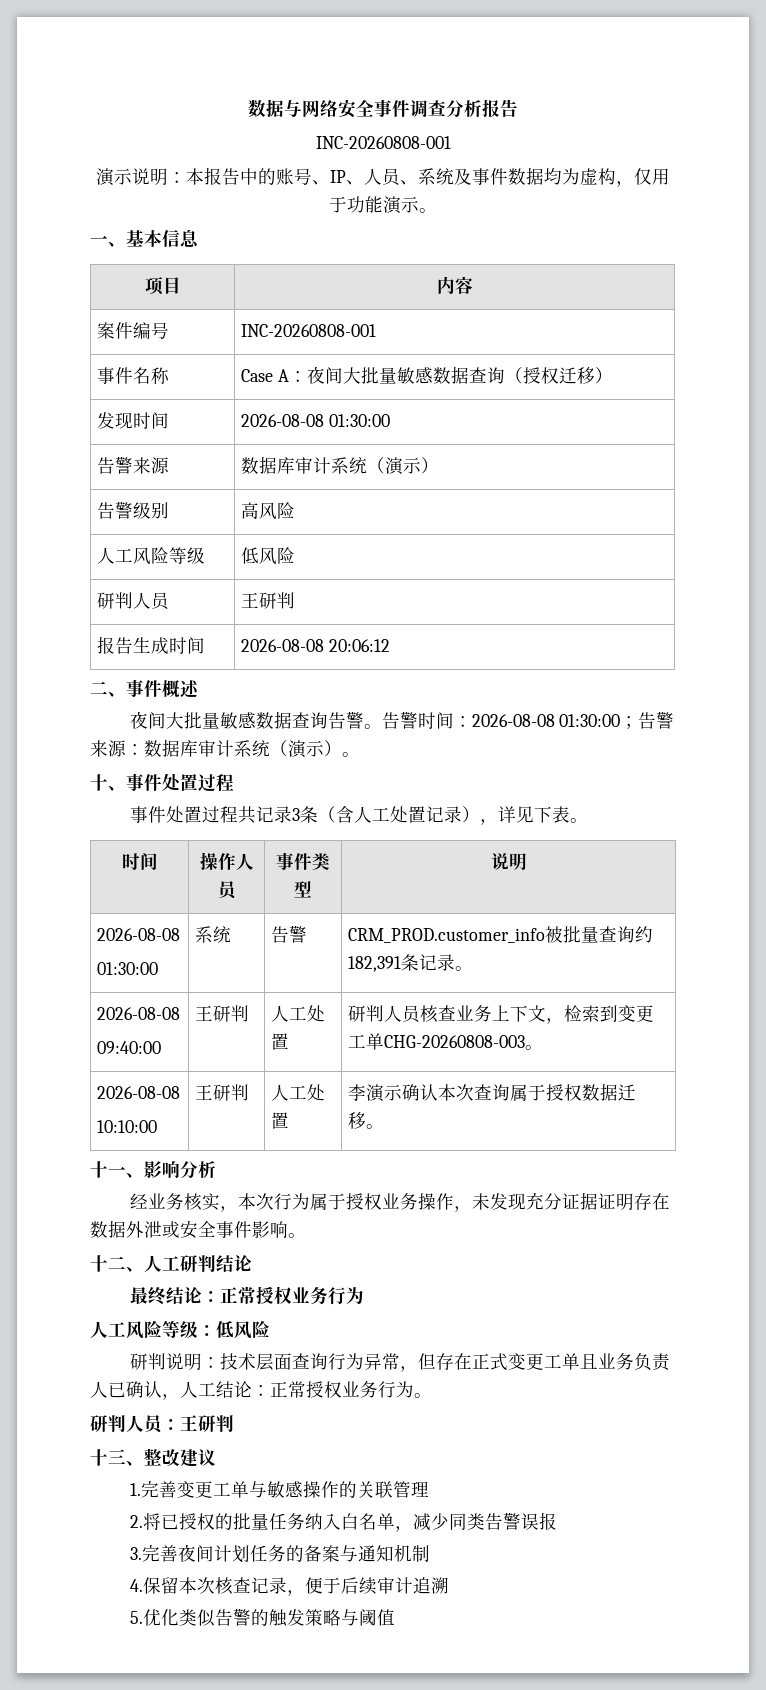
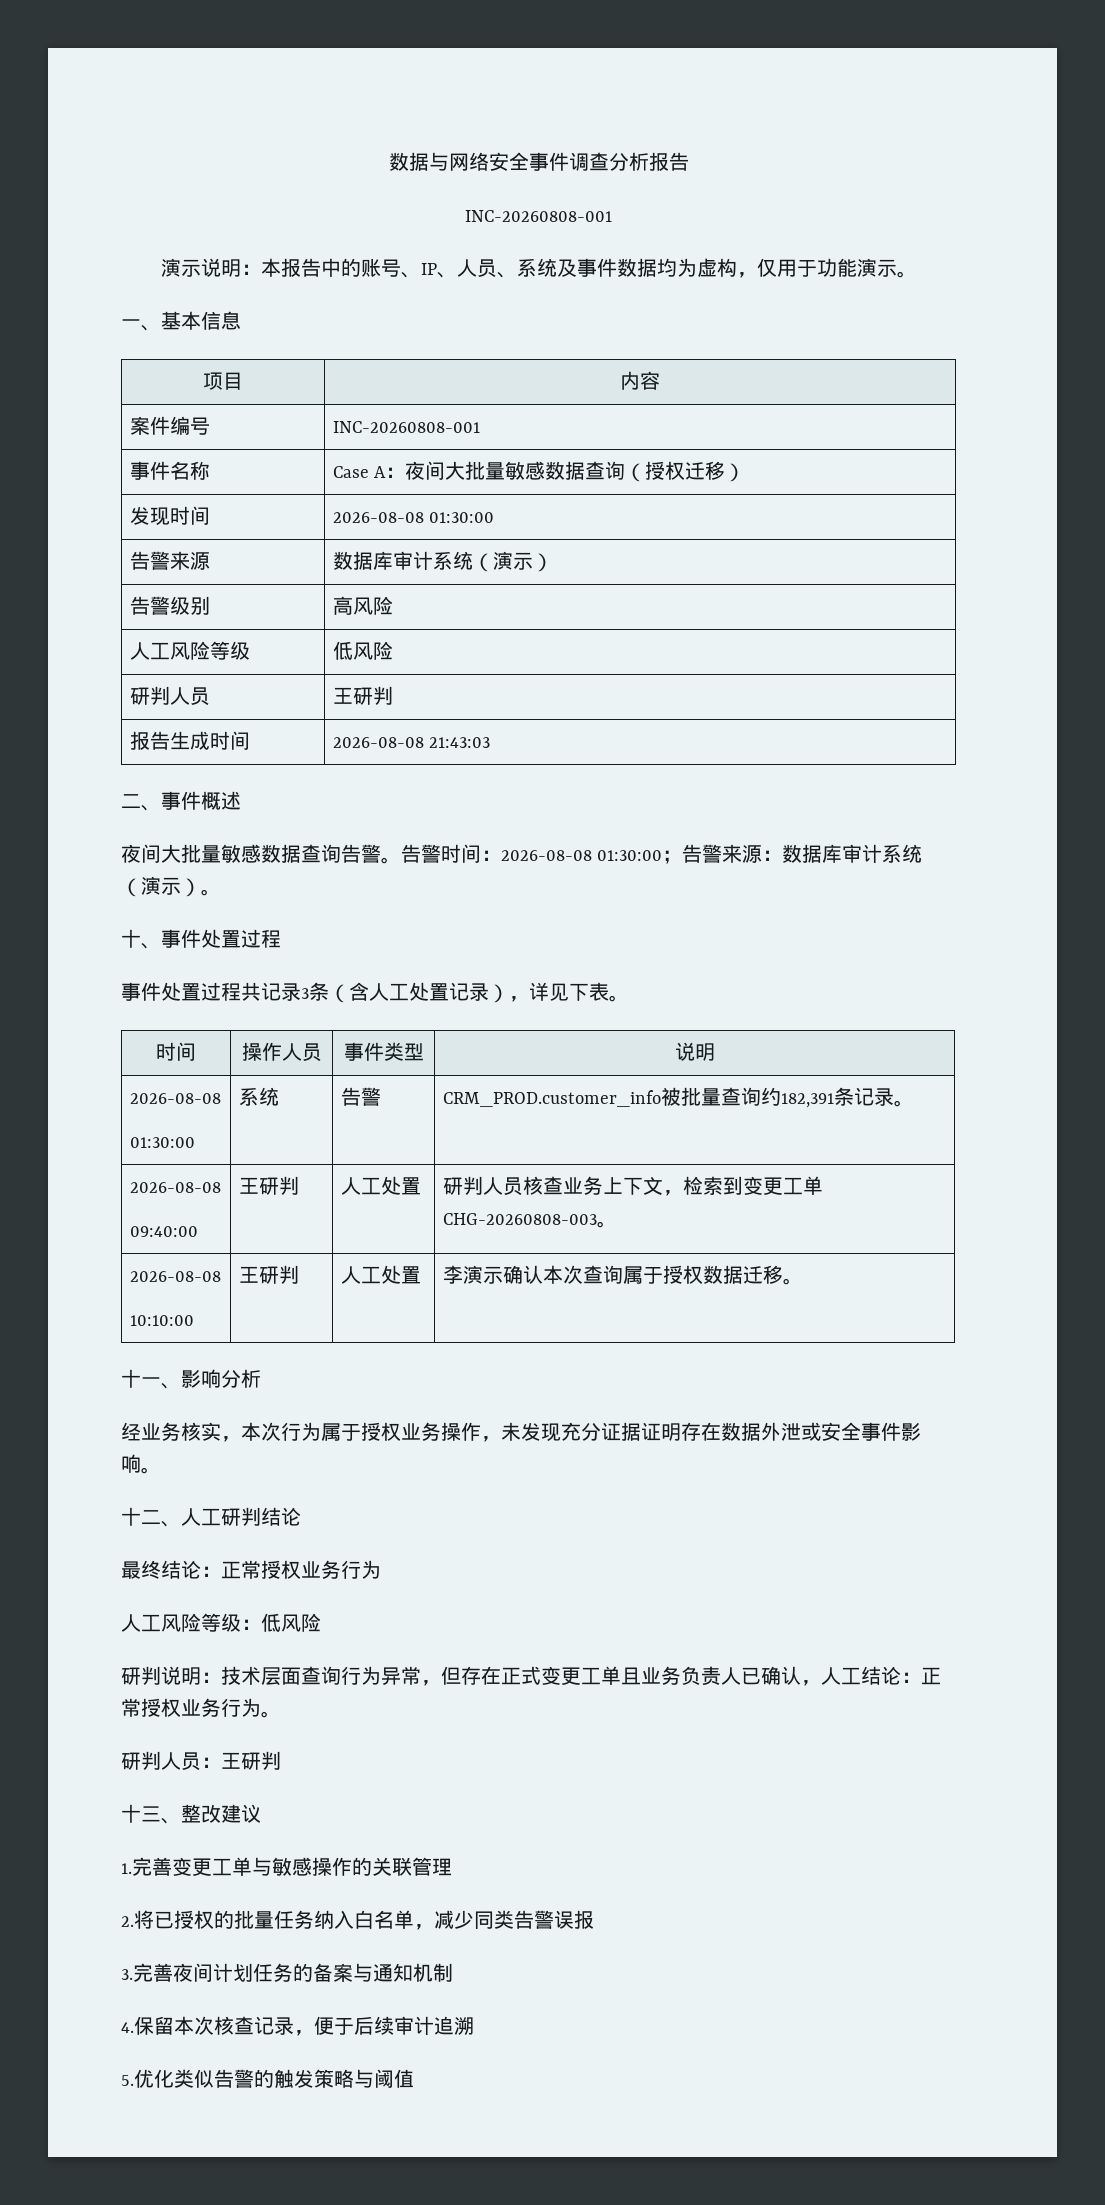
[328,639,390,652] 20:06:12 -> [429,737,491,748] 21:43:03

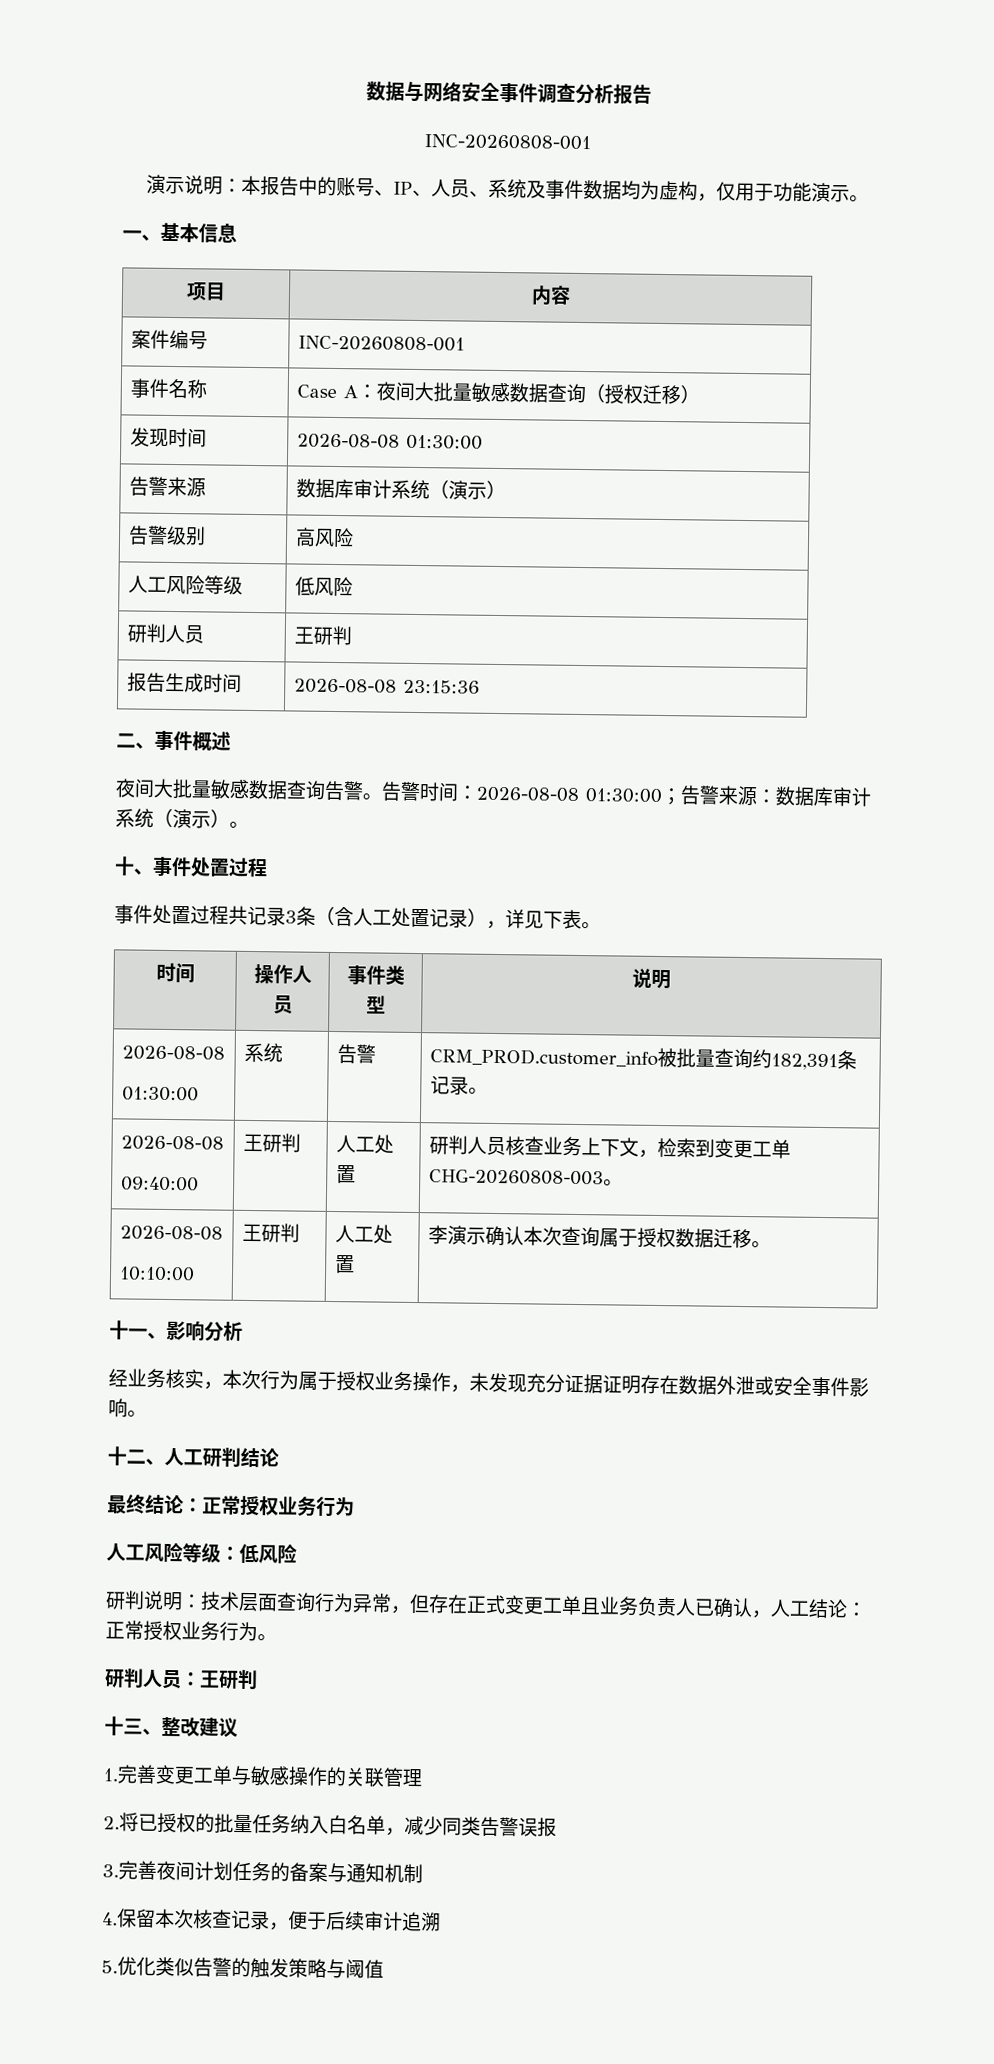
[429,737,491,748] 21:43:03 -> [402,679,480,694] 23:15:36

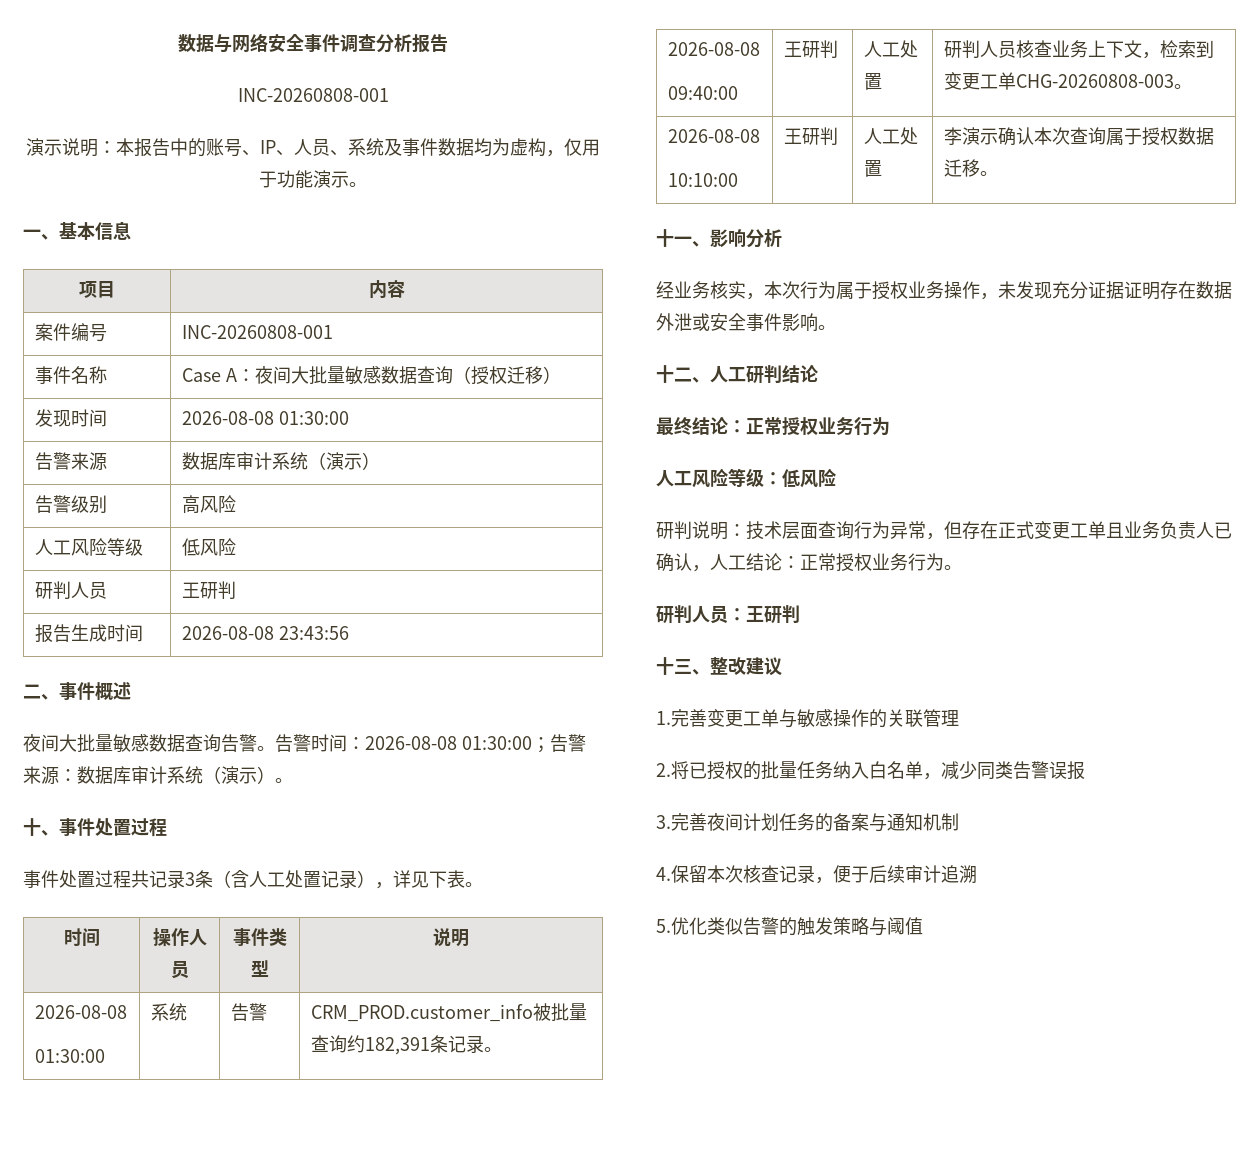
[402,679,480,694] 23:15:36 -> [278,626,349,640] 23:43:56

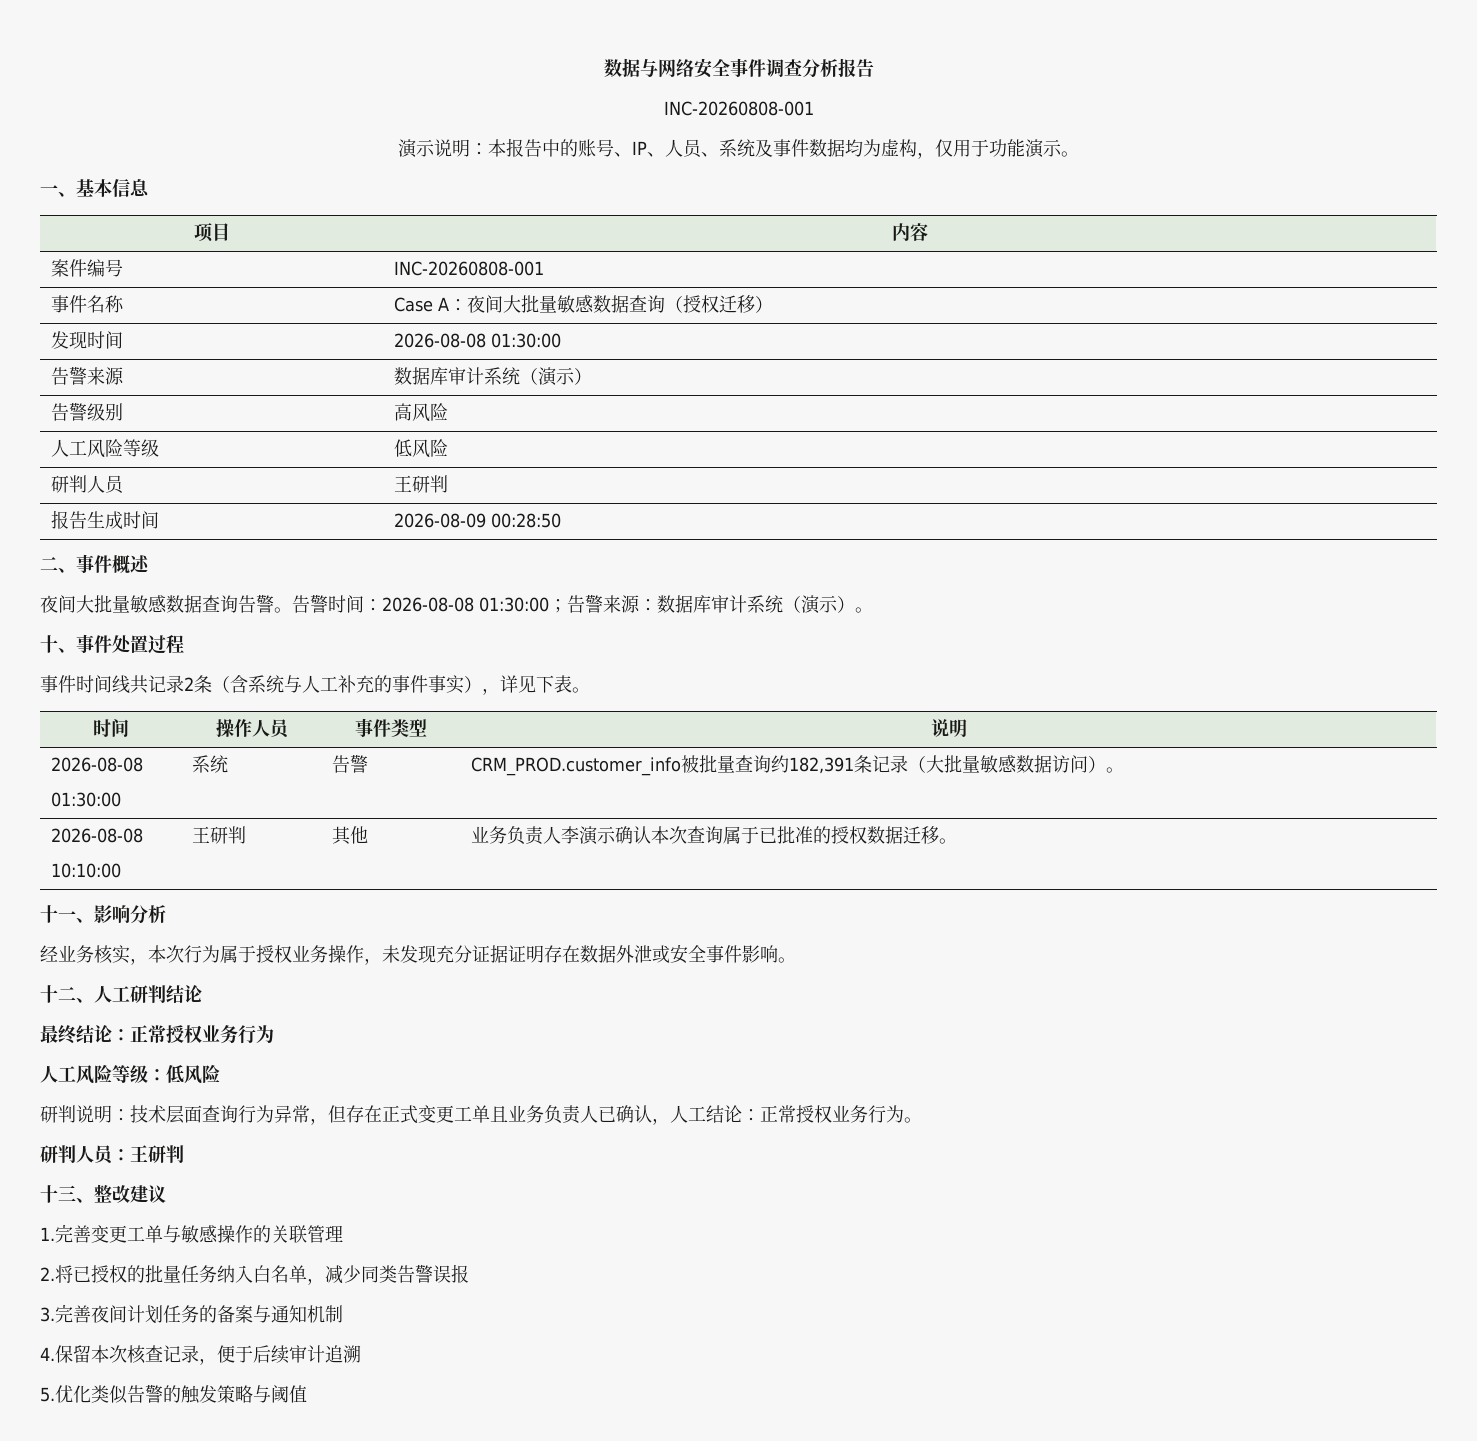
[181,626,349,640] 2026-08-08 23:43:56 -> [394,513,562,528] 2026-08-09 00:28:50
[59,870,357,888] 处置过程共记录3条（含人工处置记录 -> [76,675,464,694] 时间线共记录2条（含系统与人工补充的事件事实
[483,1047,502,1052] [667,42,760,56] [667,86,738,100] [783,40,838,58] [863,40,918,58] [863,73,882,90] [943,40,1214,59] [943,72,1174,90] 。 // 2026-08-08 // 09:40:00 | 王研判 | 人工处置 | 研判人员核查业务上下文，检索到变更工单CHG-20260808-003 -> [908,755,1107,773] （大批量敏感数据访问）
[863,127,918,145] [863,160,882,177] 人工处置 | -> [332,826,369,845] [471,826,562,845] 其他 | 业务负责人
(1142, 136) none -> [759,826,832,844] 已批准的

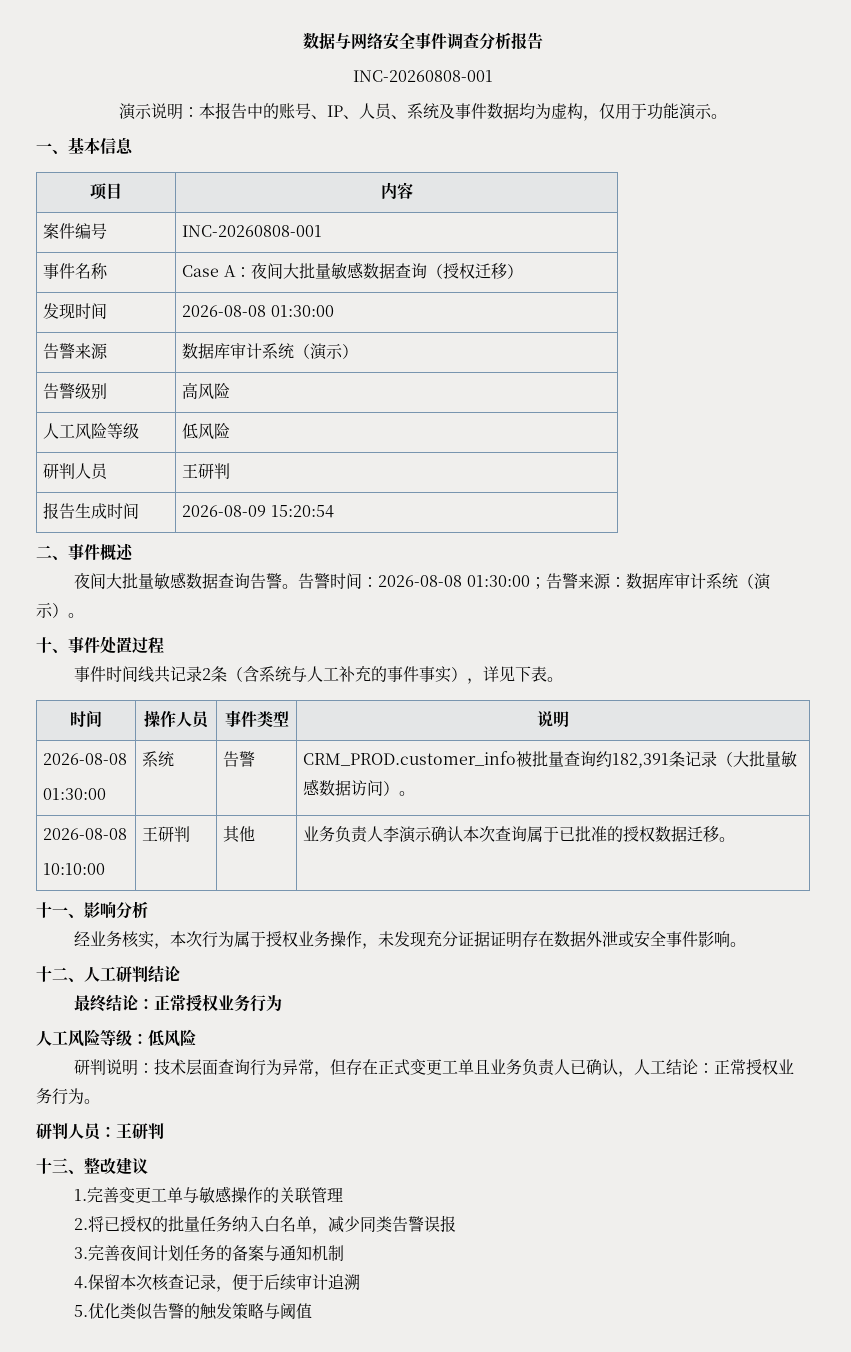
[491,513,562,528] 00:28:50 -> [270,505,334,518] 15:20:54

